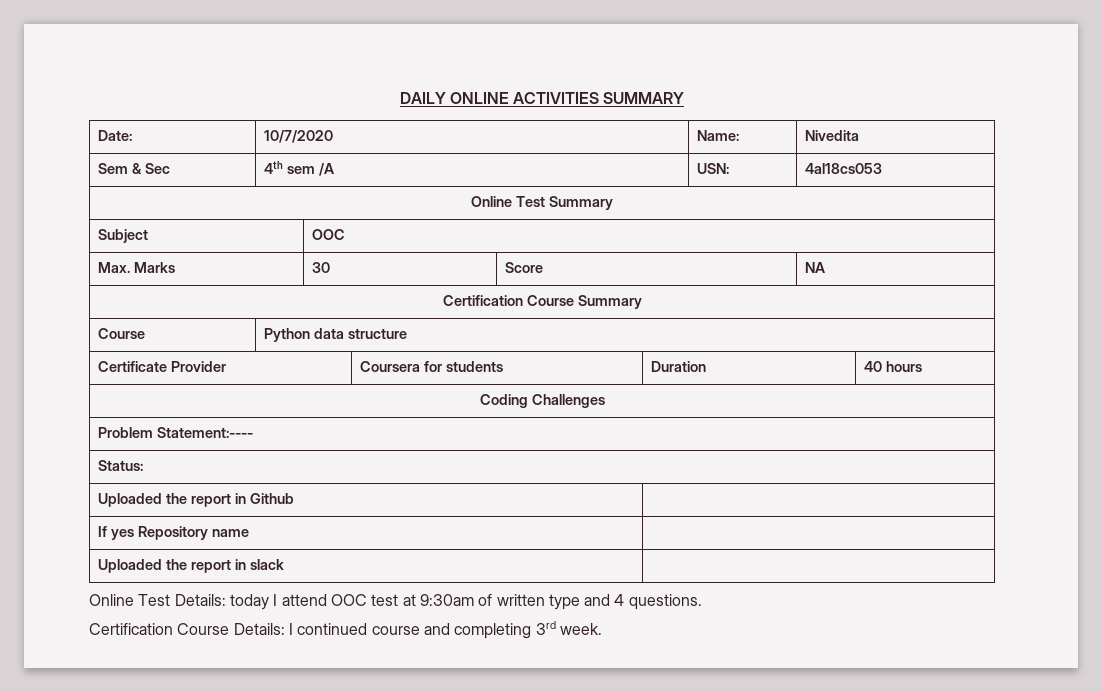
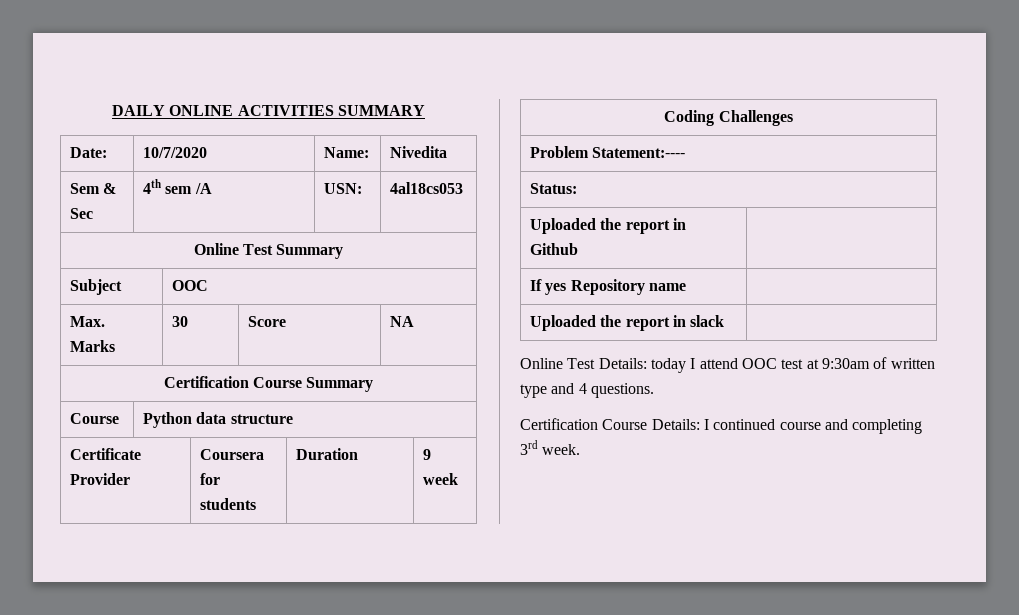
[864,361,923,372] 40 hours -> [423,449,432,460] [423,473,459,485] 9 week

